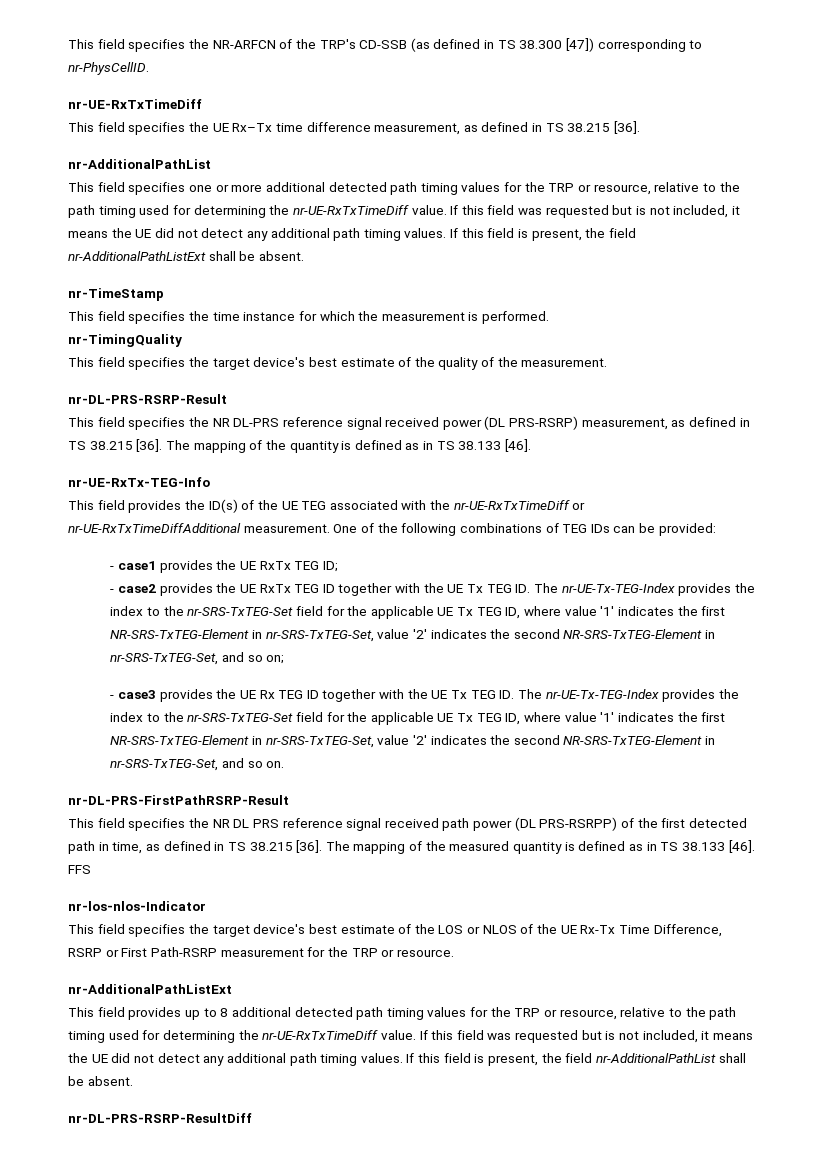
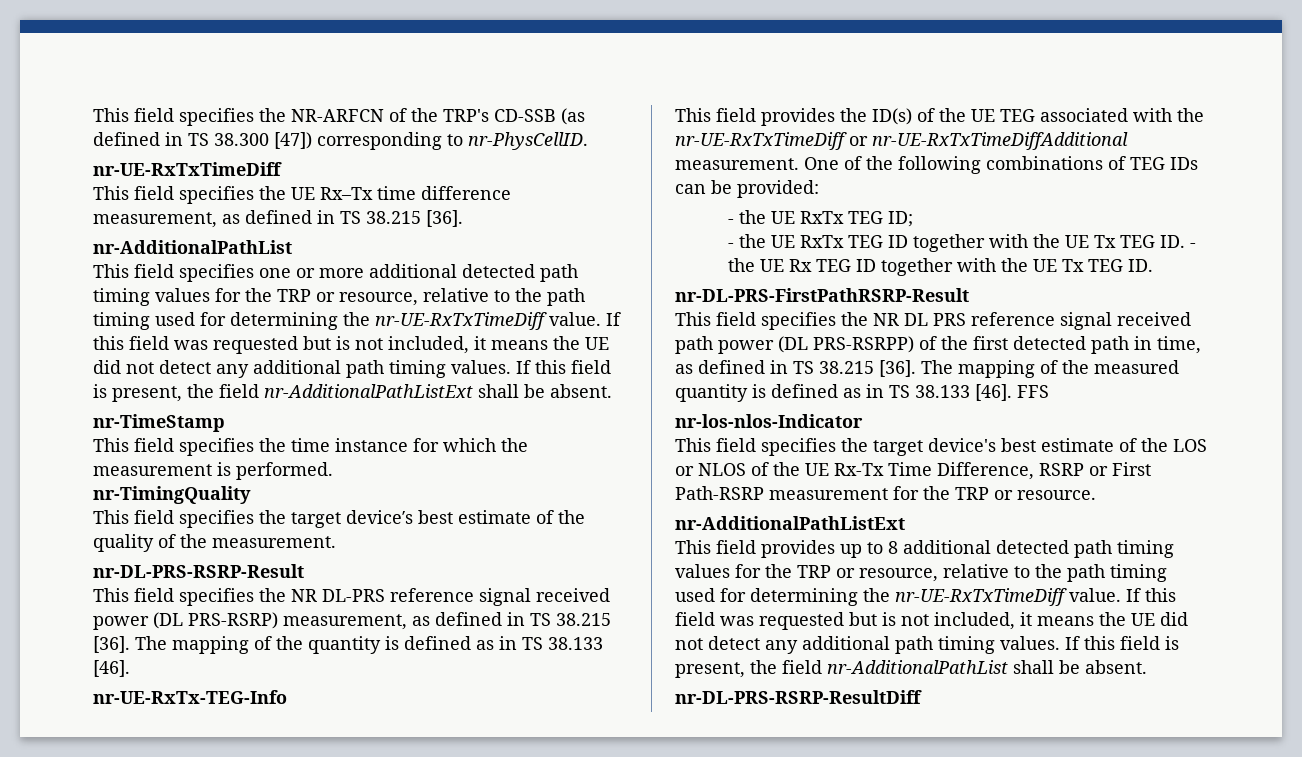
[117,560,213,573] case1 provides -> (734, 221) none
[117,583,213,596] case2 provides -> (734, 245) none
[533,583,755,596] [110,606,726,619] [110,629,716,642] [110,652,285,665] [110,689,213,702] The nr-UE-Tx-TEG-Index provides the index to the nr-SRS-TxTEG-Set field for the applicable UE Tx TEG ID, where value '1' indicates the first NR-SRS-TxTEG-Element in nr-SRS-TxTEG-Set, value '2' indicates the second NR-SRS-TxTEG-Element in nr-SRS-TxTEG-Set, and so on; // - case3 provides -> [1189,243,1196,248] -
[517,689,739,702] [110,712,726,725] [110,735,716,748] [110,758,285,771] The nr-UE-Tx-TEG-Index provides the index to the nr-SRS-TxTEG-Set field for the applicable UE Tx TEG ID, where value '1' indicates the first NR-SRS-TxTEG-Element in nr-SRS-TxTEG-Set, value '2' indicates the second NR-SRS-TxTEG-Element in nr-SRS-TxTEG-Set, and so on. -> (1153, 265) none

